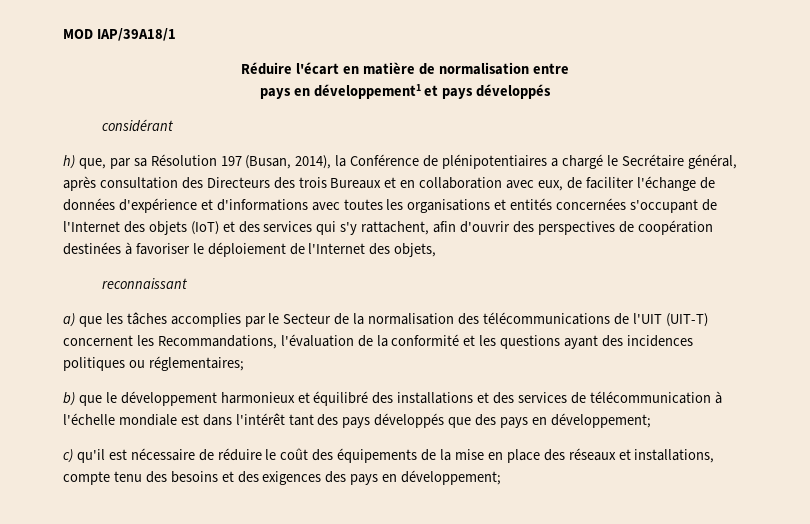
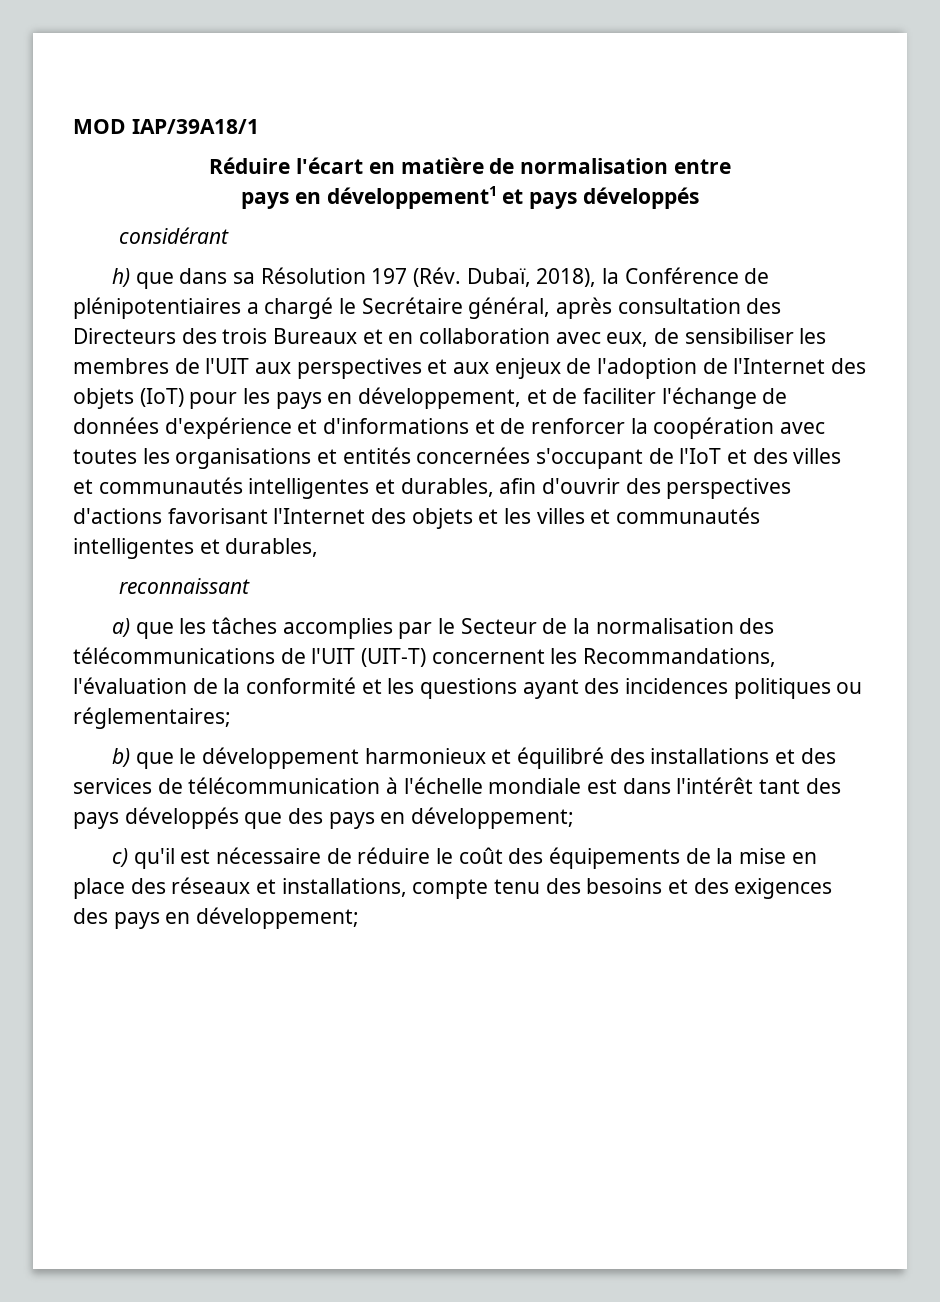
[78,158,131,169] que, par -> [135,268,228,289] que dans
[245,155,332,169] (Busan, 2014), -> [412,267,597,287] (Rév. Dubaï, 2018),
(582, 183) none -> [684,328,827,344] [73,358,867,379] [73,387,578,409] sensibiliser les membres de l'UIT aux perspectives et aux enjeux de l'adoption de l'Internet des objets (IoT) pour les pays en développement, et de
(308, 205) none -> [474,417,775,439] et de renforcer la coopération
[63,220,713,235] [63,242,437,257] l'Internet des objets (IoT) et des services qui s'y rattachent, afin d'ouvrir des perspectives de coopération destinées à favoriser le déploiement de l'Internet des objets, -> [679,448,842,464] [73,477,792,499] [73,507,761,529] [73,538,319,559] l'IoT et des villes et communautés intelligentes et durables, afin d'ouvrir des perspectives d'actions favorisant l'Internet des objets et les villes et communautés intelligentes et durables,

